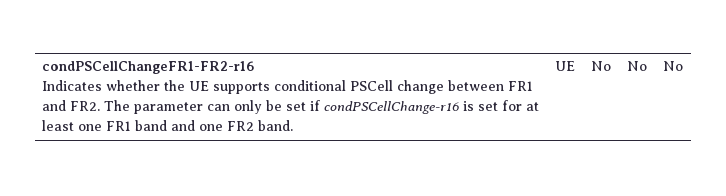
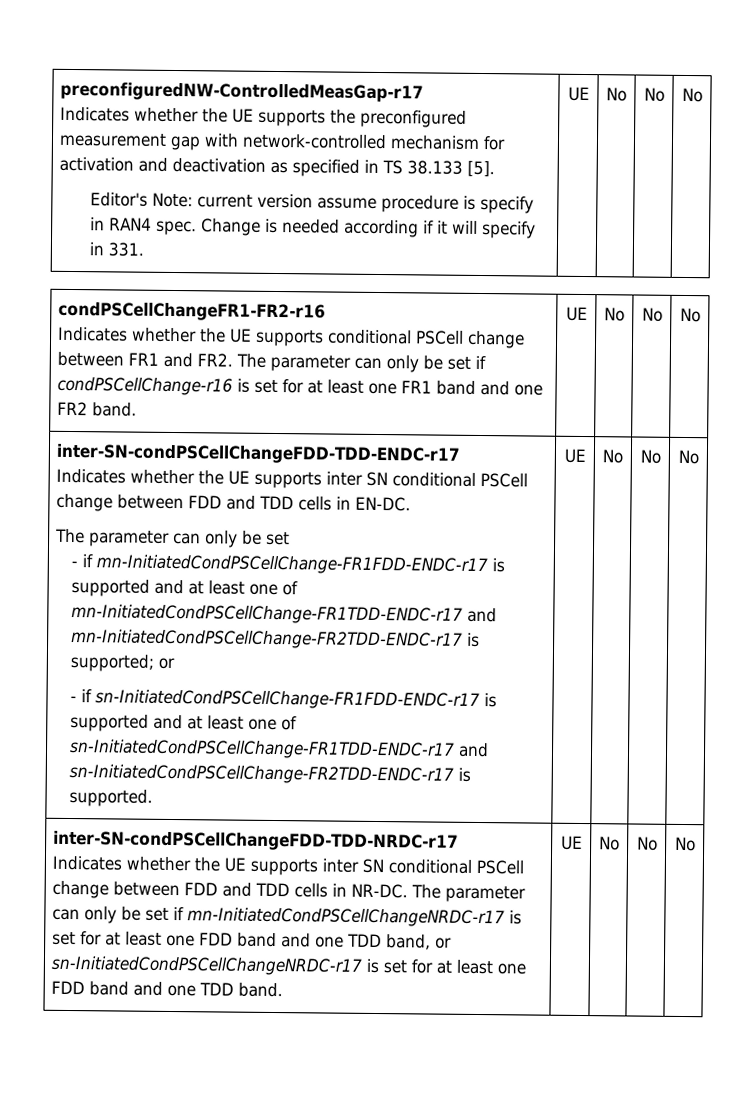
(42, 67) none -> [60,81,425,103] [60,106,468,128] [59,132,507,151] [59,156,496,178] [89,192,534,214] [89,217,536,239] [88,242,144,257] [567,86,590,102] [606,87,627,102] [643,87,665,102] [681,87,703,103] preconfiguredNW-ControlledMeasGap-r17 // Indicates whether the UE supports the preconfigured measurement gap with network-controlled mechanism for activation and deactivation as specified in TS 38.133 [5]. // Editor's Note: current version assume procedure is specify in RAN4 spec. Change is needed according if it will specify in 331. | UE | No | No | No //
(683, 66) none -> [56,443,461,465] [56,468,529,489] [56,493,412,512] [55,528,291,548] [70,554,505,576] [70,579,298,597] [70,604,497,625] [70,629,480,650] [69,653,175,672] [69,689,497,711] [69,713,297,732] [68,738,489,760] [68,763,471,785] [68,788,153,807] [563,448,586,464] [602,449,623,464] [639,449,661,464] [677,449,699,465] [53,830,460,852] [52,855,525,876] [52,880,527,903] [52,906,523,928] [52,931,453,950] [51,955,527,976] [51,980,284,998] [560,835,583,851] [599,836,620,851] [636,836,658,851] [674,836,696,852] // inter-SN-condPSCellChangeFDD-TDD-ENDC-r17 // Indicates whether the UE supports inter SN conditional PSCell change between FDD and TDD cells in EN-DC. // The parameter can only be set // - if mn-InitiatedCondPSCellChange-FR1FDD-ENDC-r17 is supported and at least one of mn-InitiatedCondPSCellChange-FR1TDD-ENDC-r17 and mn-InitiatedCondPSCellChange-FR2TDD-ENDC-r17 is supported; or // - if sn-InitiatedCondPSCellChange-FR1FDD-ENDC-r17 is supported and at least one of sn-InitiatedCondPSCellChange-FR1TDD-ENDC-r17 and sn-InitiatedCondPSCellChange-FR2TDD-ENDC-r17 is supported. | UE | No | No | No // inter-SN-condPSCellChangeFDD-TDD-NRDC-r17 // Indicates whether the UE supports inter SN conditional PSCell change between FDD and TDD cells in NR-DC. The parameter can only be set if mn-InitiatedCondPSCellChangeNRDC-r17 is set for at least one FDD band and one TDD band, or sn-InitiatedCondPSCellChangeNRDC-r17 is set for at least one FDD band and one TDD band. | UE | No | No | No

